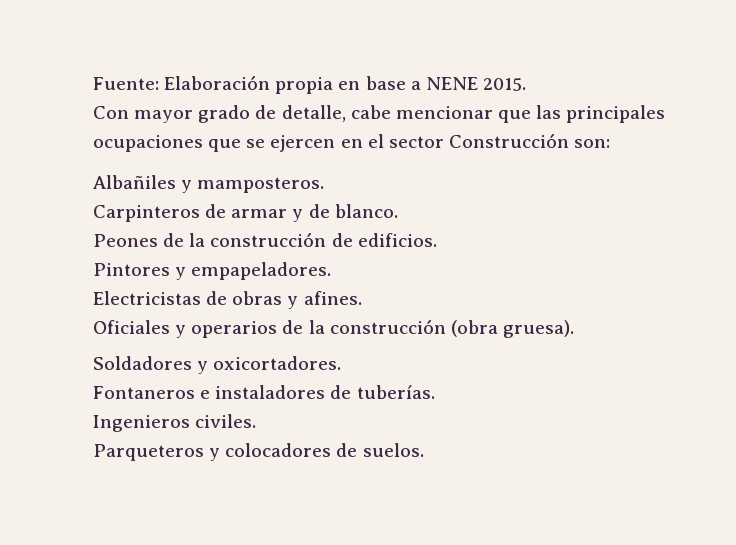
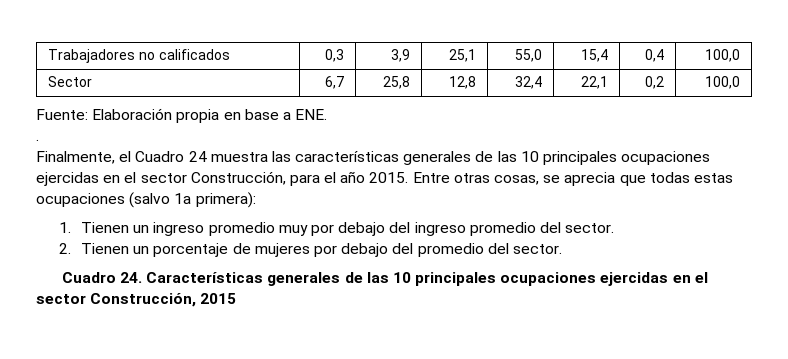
(93, 83) none -> [48,49,230,63] [324,49,344,62] [390,49,410,62] [448,49,476,62] [514,49,542,62] [580,49,608,62] [644,49,664,62] [704,49,740,62] [48,76,93,87] [324,76,344,89] [382,76,410,89] [448,76,476,89] [514,76,542,89] [580,76,608,89] [644,76,664,89] [704,76,740,89] Trabajadores no calificados | 0,3 | 3,9 | 25,1 | 55,0 | 15,4 | 0,4 | 100,0 // Sector | 6,7 | 25,8 | 12,8 | 32,4 | 22,1 | 0,2 | 100,0 //
[425,77,526,91] [93,105,666,123] [93,133,611,152] [93,175,325,193] [93,204,398,222] [93,232,437,247] [93,262,332,280] [93,291,362,309] [93,319,574,338] [93,356,342,374] [93,385,435,399] [93,414,257,432] [93,443,424,461] NENE 2015. // Con mayor grado de detalle, cabe mencionar que las principales ocupaciones que se ejercen en el sector Construcción son: // Albañiles y mamposteros. // Carpinteros de armar y de blanco. // Peones de la construcción de edificios. // Pintores y empapeladores. // Electricistas de obras y afines. // Oficiales y operarios de la construcción (obra gruesa). // Soldadores y oxicortadores. // Fontaneros e instaladores de tuberías. // Ingenieros civiles. // Parqueteros y colocadores de suelos. -> [295,109,328,120] [36,139,39,141] [36,151,711,165] [36,171,733,186] [36,192,256,208] [58,222,615,236] [58,243,562,257] [61,272,708,286] [36,293,237,307] ENE. // . // Finalmente, el Cuadro 24 muestra las características generales de las 10 principales ocupaciones ejercidas en el sector Construcción, para el año 2015. Entre otras cosas, se aprecia que todas estas ocupaciones (salvo 1a primera): // 1. Tienen un ingreso promedio muy por debajo del ingreso promedio del sector. // 2. Tienen un porcentaje de mujeres por debajo del promedio del sector. // Cuadro 24. Características generales de las 10 principales ocupaciones ejercidas en el sector Construcción, 2015

